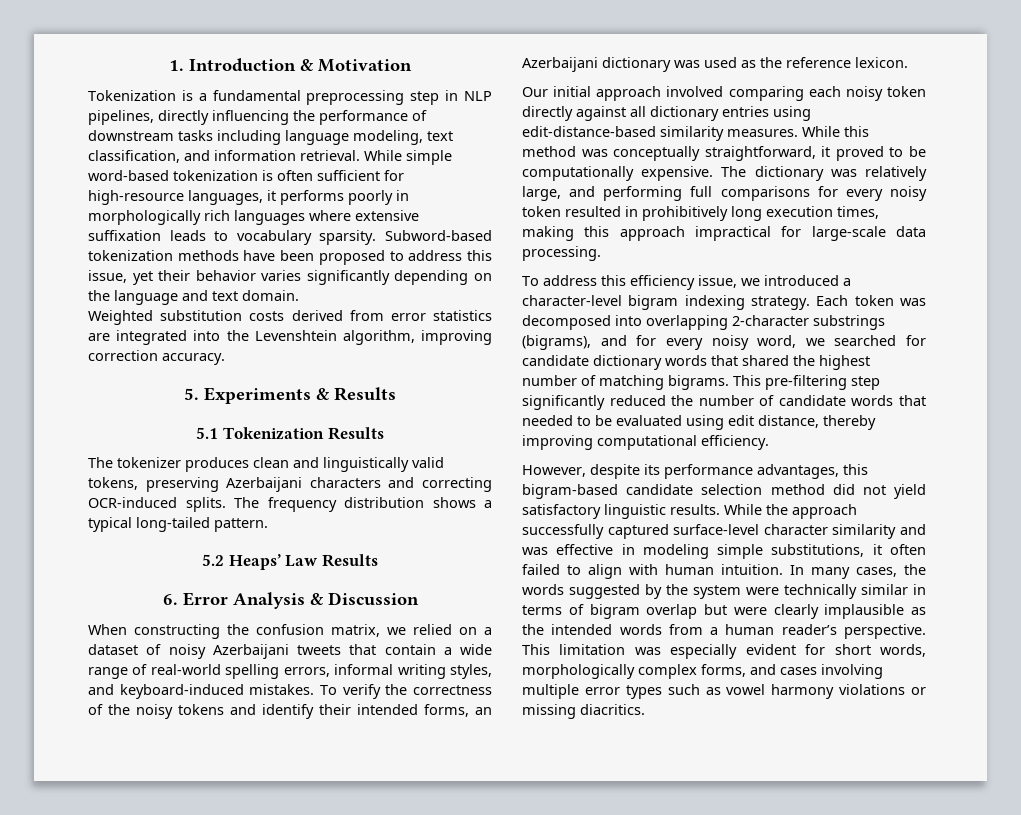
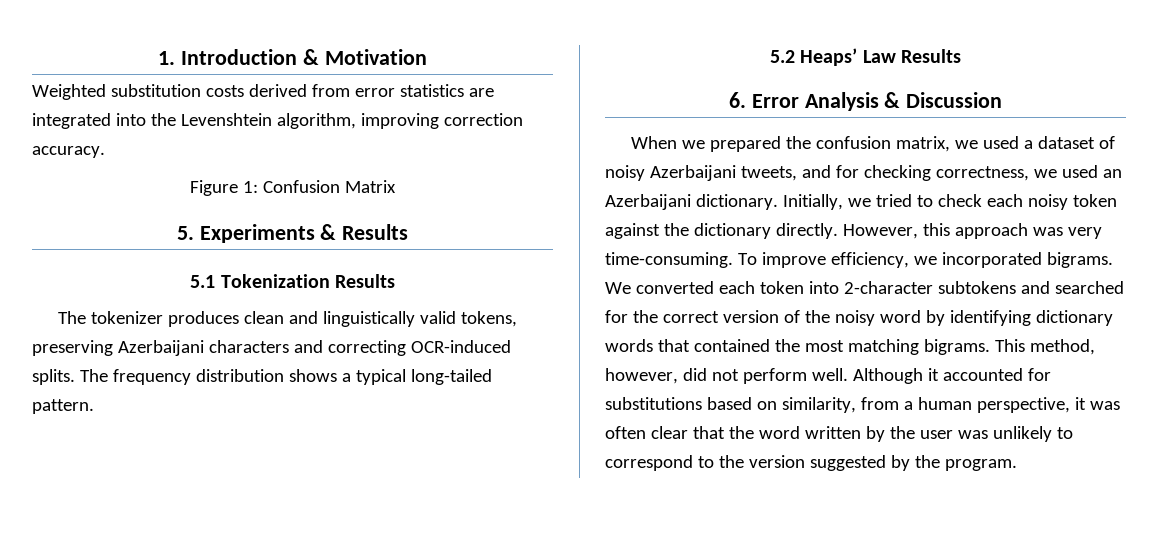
[88,90,492,105] [88,110,427,125] [88,130,453,145] [88,150,452,165] [88,170,404,181] [88,190,409,205] [88,210,419,225] [88,230,492,245] [88,250,493,265] [88,270,492,285] [88,290,299,305] // Tokenization is a fundamental preprocessing step in NLP pipelines, directly influencing the performance of downstream tasks including language modeling, text classification, and information retrieval. While simple word-based tokenization is often sufficient for high-resource languages, it performs poorly in morphologically rich languages where extensive suffixation leads to vocabulary sparsity. Subword-based tokenization methods have been proposed to address this issue, yet their behavior varies significantly depending on the language and text domain. -> (427, 57) none
(225, 359) none -> [190,180,396,196] // Figure 1: Confusion Matrix
[134,624,220,639] constructing -> [682,136,782,152] we prepared
[413,624,477,635] relied on -> [983,136,1020,149] used
[297,644,492,655] [88,664,492,679] [88,684,492,699] [88,704,492,719] [522,57,908,72] [522,86,926,101] [522,106,811,121] [522,126,869,141] [522,146,926,161] [522,166,927,181] [522,186,927,201] [522,206,879,221] [522,226,926,241] [522,246,601,261] [522,275,851,290] [522,295,926,310] [522,315,885,330] [522,335,926,350] [522,355,870,370] [522,375,880,390] [522,395,926,410] [522,415,876,430] [522,435,769,450] [522,464,868,479] [522,484,926,499] [522,504,857,519] [522,524,926,539] [522,544,926,559] [522,564,926,579] [522,584,926,599] [522,604,926,619] [522,624,926,639] [522,644,926,659] [522,664,883,679] [522,684,926,699] [522,704,645,719] tweets that contain a wide range of real-world spelling errors, informal writing styles, and keyboard-induced mistakes. To verify the correctness of the noisy tokens and identify their intended forms, an Azerbaijani dictionary was used as the reference lexicon. // Our initial approach involved comparing each noisy token directly against all dictionary entries using edit-distance-based similarity measures. While this method was conceptually straightforward, it proved to be computationally expensive. The dictionary was relatively large, and performing full comparisons for every noisy token resulted in prohibitively long execution times, making this approach impractical for large-scale data processing. // To address this efficiency issue, we introduced a character-level bigram indexing strategy. Each token was decomposed into overlapping 2-character substrings (bigrams), and for every noisy word, we searched for candidate dictionary words that shared the highest number of matching bigrams. This pre-filtering step significantly reduced the number of candidate words that needed to be evaluated using edit distance, thereby improving computational efficiency. // However, despite its performance advantages, this bigram-based candidate selection method did not yield satisfactory linguistic results. While the approach successfully captured surface-level character similarity and was effective in modeling simple substitutions, it often failed to align with human intuition. In many cases, the words suggested by the system were technically similar in terms of bigram overlap but were clearly implausible as the intended words from a human reader’s perspective. This limitation was especially evident for short words, morphologically complex forms, and cases involving multiple error types such as vowel harmony violations or missing diacritics. -> [740,165,1122,181] [605,194,1117,210] [605,223,1102,239] [605,252,1113,268] [605,281,1124,294] [605,310,1113,326] [605,339,1095,355] [605,368,1051,384] [605,397,1120,413] [605,426,1073,442] [605,455,1017,471] tweets, and for checking correctness, we used an Azerbaijani dictionary. Initially, we tried to check each noisy token against the dictionary directly. However, this approach was very time-consuming. To improve efficiency, we incorporated bigrams. We converted each token into 2-character subtokens and searched for the correct version of the noisy word by identifying dictionary words that contained the most matching bigrams. This method, however, did not perform well. Although it accounted for substitutions based on similarity, from a human perspective, it was often clear that the word written by the user was unlikely to correspond to the version suggested by the program.

